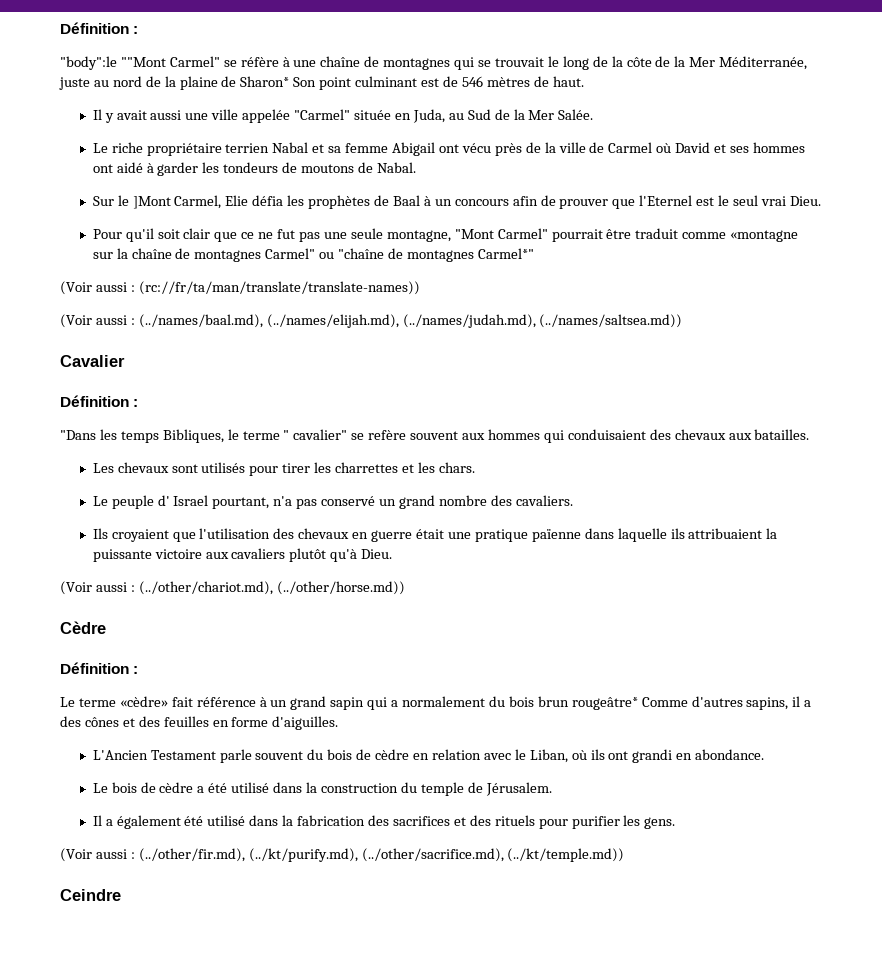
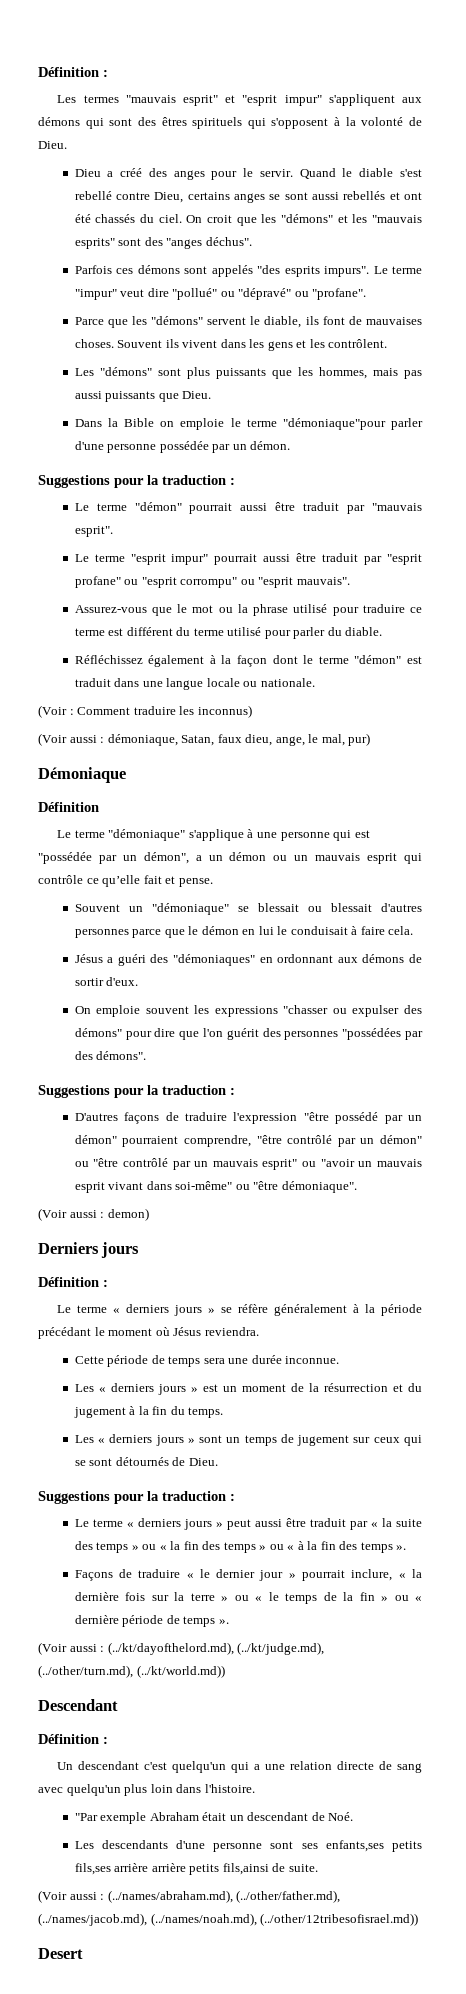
[60,22,139,34] [60,56,808,70] [59,76,584,90] [92,109,594,123] [92,142,805,156] [92,162,416,176] [92,195,821,209] [92,228,799,242] [92,248,534,262] [60,281,420,295] [60,314,683,328] [60,355,125,367] [60,395,139,407] [60,429,810,443] [92,462,475,476] [92,495,573,509] [92,528,778,542] [92,548,393,562] [60,581,405,595] [60,621,106,634] [60,662,139,674] [60,696,812,710] [60,716,339,730] [92,749,765,763] [92,782,552,796] [92,815,676,829] [60,848,625,862] [60,889,121,901] Définition : // "body":le ""Mont Carmel" se réfère à une chaîne de montagnes qui se trouvait le long de la côte de la Mer Méditerranée, juste au nord de la plaine de Sharon* Son point culminant est de 546 mètres de haut. // Il y avait aussi une ville appelée "Carmel" située en Juda, au Sud de la Mer Salée. // Le riche propriétaire terrien Nabal et sa femme Abigail ont vécu près de la ville de Carmel où David et ses hommes ont aidé à garder les tondeurs de moutons de Nabal. // Sur le ]Mont Carmel, Elie défia les prophètes de Baal à un concours afin de prouver que l'Eternel est le seul vrai Dieu. // Pour qu'il soit clair que ce ne fut pas une seule montagne, "Mont Carmel" pourrait être traduit comme «montagne sur la chaîne de montagnes Carmel" ou "chaîne de montagnes Carmel*" // (Voir aussi : (rc://fr/ta/man/translate/translate-names)) // (Voir aussi : (../names/baal.md), (../names/elijah.md), (../names/judah.md), (../names/saltsea.md)) // Cavalier // Définition : // "Dans les temps Bibliques, le terme " cavalier" se refère souvent aux hommes qui conduisaient des chevaux aux batailles. // Les chevaux sont utilisés pour tirer les charrettes et les chars. // Le peuple d' Israel pourtant, n'a pas conservé un grand nombre des cavaliers. // Ils croyaient que l'utilisation des chevaux en guerre était une pratique païenne dans laquelle ils attribuaient la puissante victoire aux cavaliers plutôt qu'à Dieu. // (Voir aussi : (../other/chariot.md), (../other/horse.md)) // Cèdre // Définition : // Le terme «cèdre» fait référence à un grand sapin qui a normalement du bois brun rougeâtre* Comme d'autres sapins, il a des cônes et des feuilles en forme d'aiguilles. // L'Ancien Testament parle souvent du bois de cèdre en relation avec le Liban, où ils ont grandi en abondance. // Le bois de cèdre a été utilisé dans la construction du temple de Jérusalem. // Il a également été utilisé dans la fabrication des sacrifices et des rituels pour purifier les gens. // (Voir aussi : (../other/fir.md), (../kt/purify.md), (../other/sacrifice.md), (../kt/temple.md)) // Ceindre -> [38,67,108,77] [57,94,423,106] [38,117,422,129] [38,141,67,149] [74,168,422,180] [74,191,422,203] [74,214,422,226] [74,237,252,249] [74,265,422,277] [74,288,367,300] [74,316,422,328] [74,339,388,351] [74,367,422,379] [74,391,212,402] [74,418,424,430] [74,441,291,453] [38,475,235,488] [74,502,422,514] [74,526,113,537] [74,553,423,565] [74,576,350,588] [74,604,422,616] [74,627,383,639] [74,655,423,667] [74,678,315,690] [38,705,252,718] [38,733,371,746] [38,767,126,783] [38,802,99,812] [57,829,370,841] [38,852,423,864] [38,875,213,887] [74,903,422,915] [74,926,414,938] [74,954,422,966] [74,977,139,986] [74,1005,422,1017] [74,1028,423,1040] [74,1051,147,1060] [38,1085,235,1098] [74,1112,422,1124] [74,1135,423,1147] [74,1158,423,1170] [74,1181,357,1193] [38,1208,149,1221] [38,1242,140,1258] [38,1277,108,1287] [57,1304,423,1316] [38,1327,259,1339] [74,1355,340,1367] [74,1383,423,1395] [73,1406,224,1418] [74,1434,423,1446] [74,1457,218,1466] [38,1491,235,1504] [74,1518,422,1530] [74,1541,407,1553] [74,1569,422,1581] [74,1592,422,1604] [74,1615,229,1627] [38,1642,325,1655] [38,1665,225,1678] [38,1699,118,1711] [38,1734,108,1744] [57,1761,423,1773] [38,1784,255,1796] [74,1812,354,1824] [74,1840,423,1852] [74,1863,318,1875] [38,1890,341,1903] [38,1913,419,1926] [38,1948,83,1959] Définition : // Les termes "mauvais esprit" et "esprit impur" s'appliquent aux démons qui sont des êtres spirituels qui s'opposent à la volonté de Dieu. // Dieu a créé des anges pour le servir. Quand le diable s'est rebellé contre Dieu, certains anges se sont aussi rebellés et ont été chassés du ciel. On croit que les "démons" et les "mauvais esprits" sont des "anges déchus". // Parfois ces démons sont appelés "des esprits impurs". Le terme "impur" veut dire "pollué" ou "dépravé" ou "profane". // Parce que les "démons" servent le diable, ils font de mauvaises choses. Souvent ils vivent dans les gens et les contrôlent. // Les "démons" sont plus puissants que les hommes, mais pas aussi puissants que Dieu. // Dans la Bible on emploie le terme "démoniaque"pour parler d'une personne possédée par un démon. // Suggestions pour la traduction : // Le terme "démon" pourrait aussi être traduit par "mauvais esprit". // Le terme "esprit impur" pourrait aussi être traduit par "esprit profane" ou "esprit corrompu" ou "esprit mauvais". // Assurez-vous que le mot ou la phrase utilisé pour traduire ce terme est différent du terme utilisé pour parler du diable. // Réfléchissez également à la façon dont le terme "démon" est traduit dans une langue locale ou nationale. // (Voir : Comment traduire les inconnus) // (Voir aussi : démoniaque, Satan, faux dieu, ange, le mal, pur) // Démoniaque // Définition // Le terme "démoniaque" s'applique à une personne qui est "possédée par un démon", a un démon ou un mauvais esprit qui contrôle ce qu’elle fait et pense. // Souvent un "démoniaque" se blessait ou blessait d'autres personnes parce que le démon en lui le conduisait à faire cela. // Jésus a guéri des "démoniaques" en ordonnant aux démons de sortir d'eux. // On emploie souvent les expressions "chasser ou expulser des démons" pour dire que l'on guérit des personnes "possédées par des démons". // Suggestions pour la traduction : // D'autres façons de traduire l'expression "être possédé par un démon" pourraient comprendre, "être contrôlé par un démon" ou "être contrôlé par un mauvais esprit" ou "avoir un mauvais esprit vivant dans soi-même" ou "être démoniaque". // (Voir aussi : demon) // Derniers jours // Définition : // Le terme « derniers jours » se réfère généralement à la période précédant le moment où Jésus reviendra. // Cette période de temps sera une durée inconnue. // Les « derniers jours » est un moment de la résurrection et du jugement à la fin du temps. // Les « derniers jours » sont un temps de jugement sur ceux qui se sont détournés de Dieu. // Suggestions pour la traduction : // Le terme « derniers jours » peut aussi être traduit par « la suite des temps » ou « la fin des temps » ou « à la fin des temps ». // Façons de traduire « le dernier jour » pourrait inclure, « la dernière fois sur la terre » ou « le temps de la fin » ou « dernière période de temps ». // (Voir aussi : (../kt/dayofthelord.md), (../kt/judge.md), (../other/turn.md), (../kt/world.md)) // Descendant // Définition : // Un descendant c'est quelqu'un qui a une relation directe de sang avec quelqu'un plus loin dans l'histoire. // "Par exemple Abraham était un descendant de Noé. // Les descendants d'une personne sont ses enfants,ses petits fils,ses arrière arrière petits fils,ainsi de suite. // (Voir aussi : (../names/abraham.md), (../other/father.md), (../names/jacob.md), (../names/noah.md), (../other/12tribesofisrael.md)) // Desert

